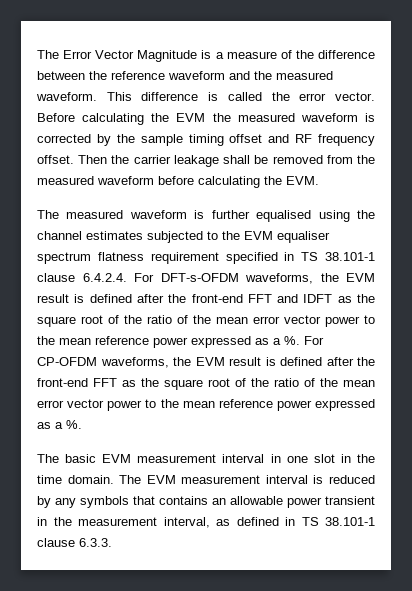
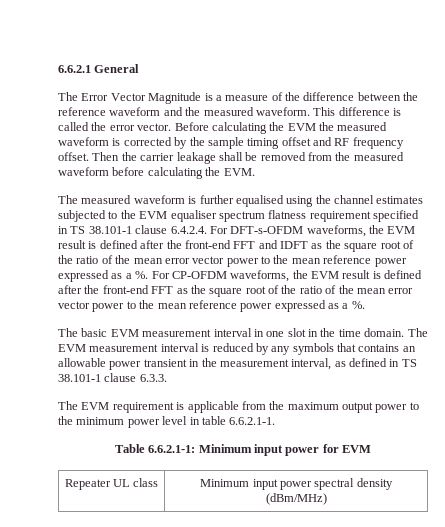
(37, 54) none -> [58,64,140,73] 6.6.2.1 General //
(112, 542) none -> [58,401,419,413] [58,416,276,428] [114,444,372,456] [64,478,159,490] [200,478,393,490] [265,493,327,505] // The EVM requirement is applicable from the maximum output power to the minimum power level in table 6.6.2.1-1. // Table 6.6.2.1-1: Minimum input power for EVM // Repeater UL class | Minimum input power spectral density (dBm/MHz)

